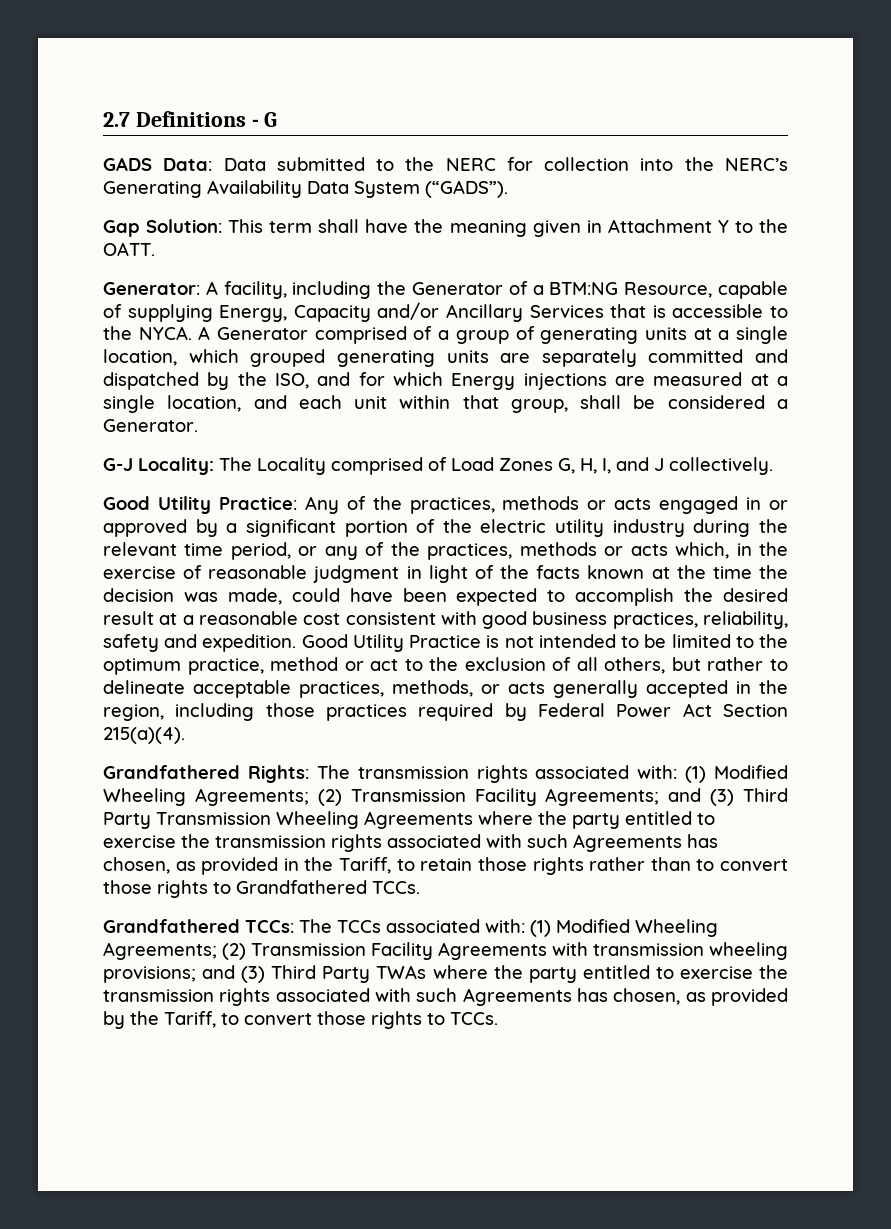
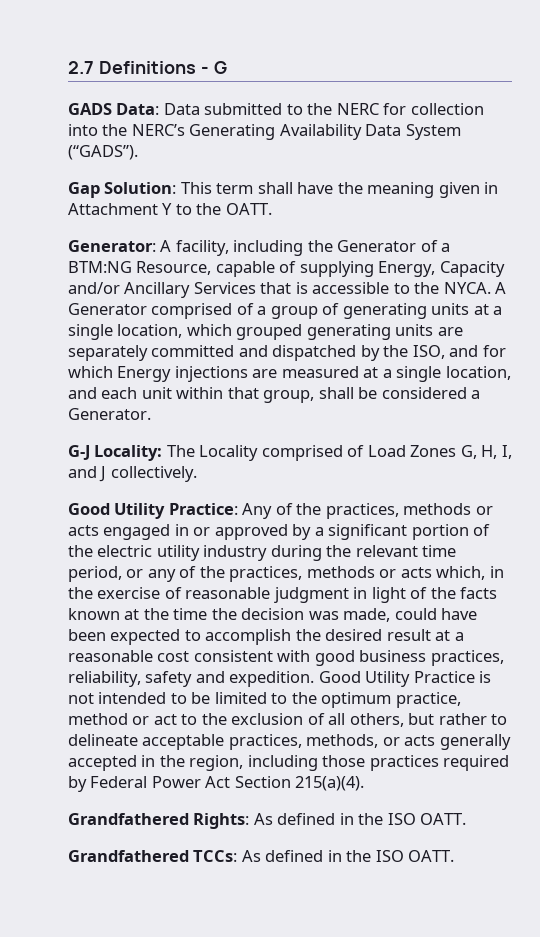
[316,765,788,783] [103,788,788,806] [103,811,715,829] [103,834,718,852] [103,857,789,875] [103,880,420,898] [103,919,718,937] [103,942,788,960] [103,965,789,983] [103,988,788,1006] [103,1011,498,1029] The transmission rights associated with: (1) Modified Wheeling Agreements; (2) Transmission Facility Agreements; and (3) Third Party Transmission Wheeling Agreements where the party entitled to exercise the transmission rights associated with such Agreements has chosen, as provided in the Tariff, to retain those rights rather than to convert those rights to Grandfathered TCCs. // Grandfathered TCCs: The TCCs associated with: (1) Modified Wheeling Agreements; (2) Transmission Facility Agreements with transmission wheeling provisions; and (3) Third Party TWAs where the party entitled to exercise the transmission rights associated with such Agreements has chosen, as provided by the Tariff, to convert those rights to TCCs. -> [253,813,467,825] [68,850,455,862] As defined in the ISO OATT. // Grandfathered TCCs: As defined in the ISO OATT.

